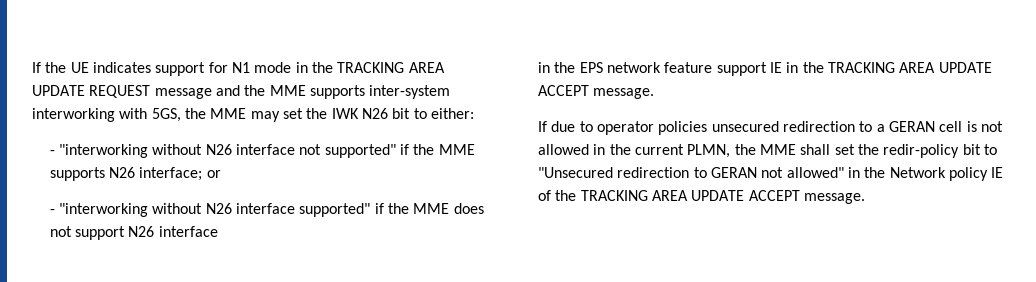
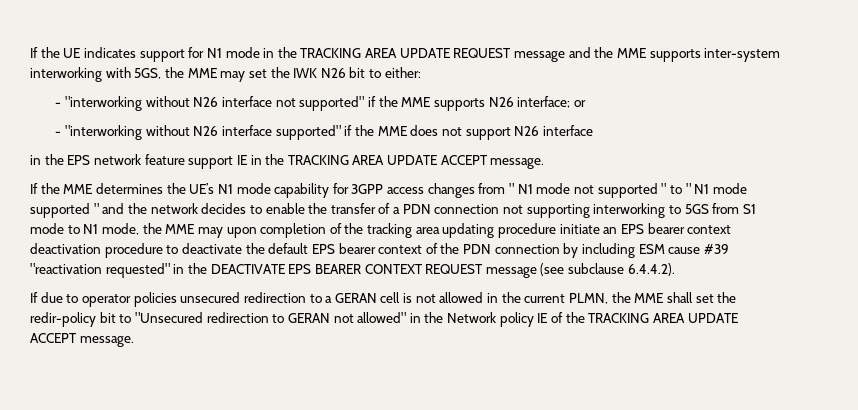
(655, 93) none -> [30,183,747,198] [30,203,756,218] [30,223,732,238] [30,243,729,258] [30,263,675,278] // If the MME determines the UE’s N1 mode capability for 3GPP access changes from " N1 mode not supported " to " N1 mode supported " and the network decides to enable the transfer of a PDN connection not supporting interworking to 5GS from S1 mode to N1 mode, the MME may upon completion of the tracking area updating procedure initiate an EPS bearer context deactivation procedure to deactivate the default EPS bearer context of the PDN connection by including ESM cause #39 "reactivation requested" in the DEACTIVATE EPS BEARER CONTEXT REQUEST message (see subclause 6.4.4.2).

